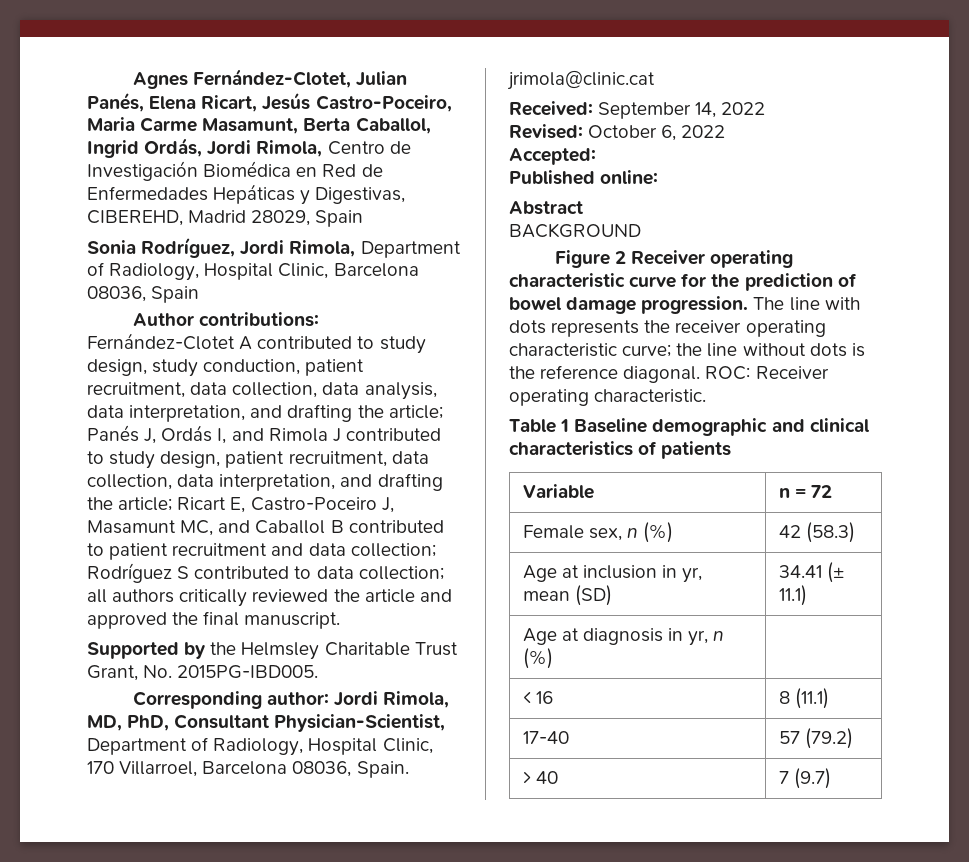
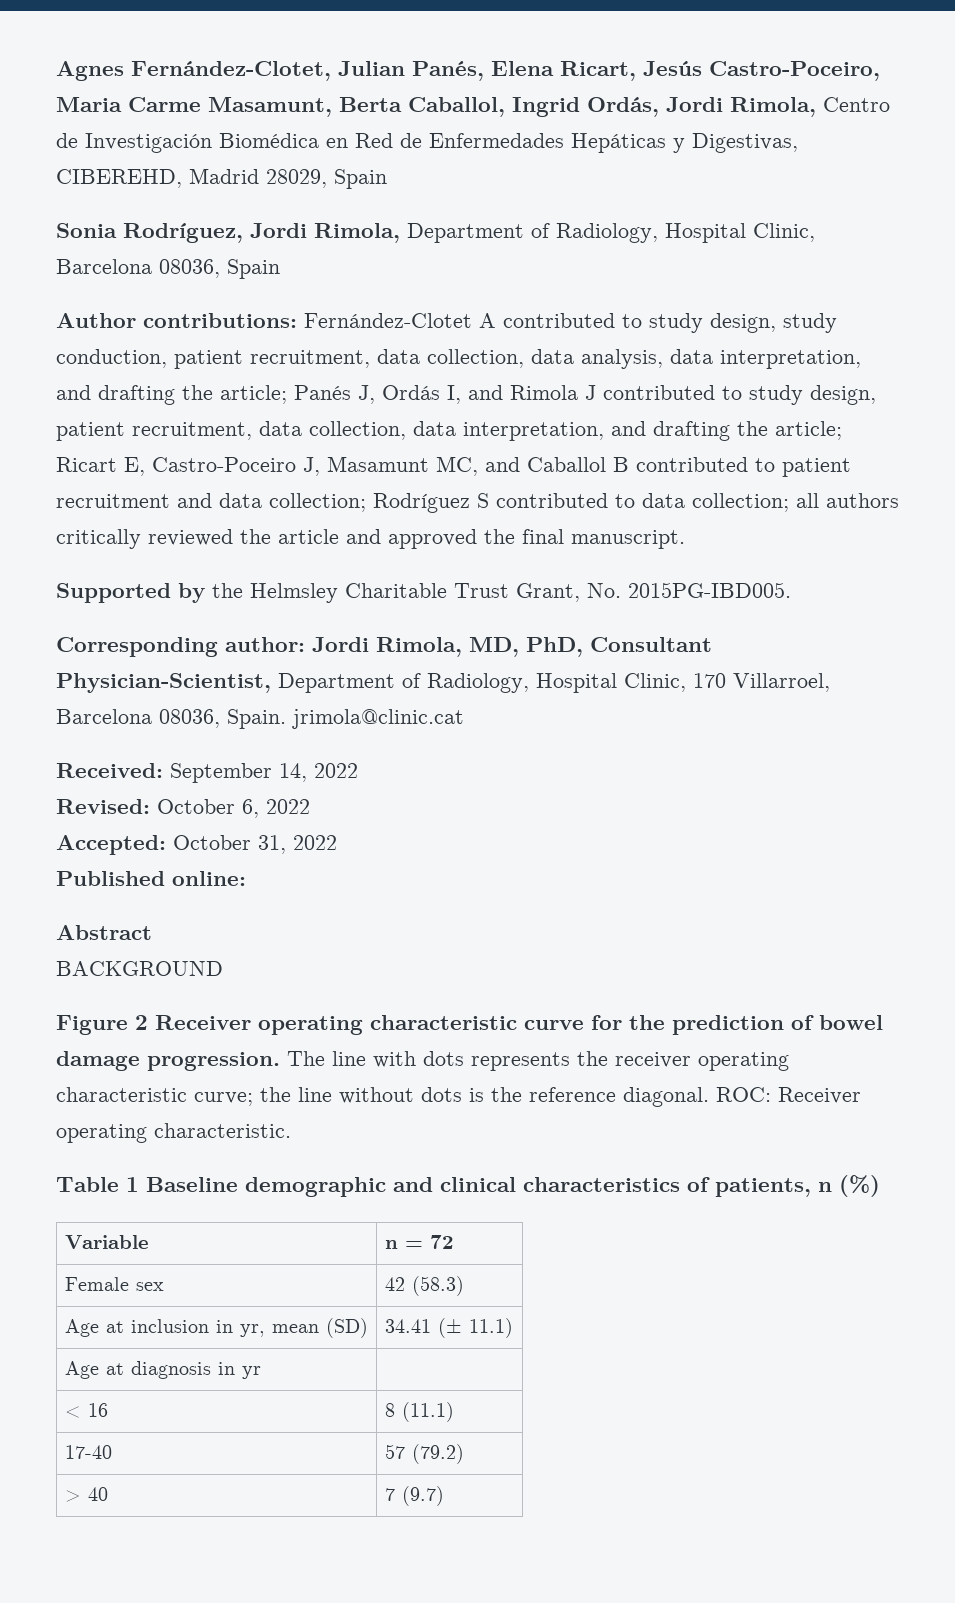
(596, 156) none -> [173,835,337,854] October 31, 2022
[661,441,732,459] patients -> [715,1175,880,1197] patients, n (%)
[588,522,674,543] sex, n (%) -> [135,1282,164,1291] sex
[688,630,725,646] [522,648,553,669] yr, n (%) -> [241,1366,261,1379] yr

